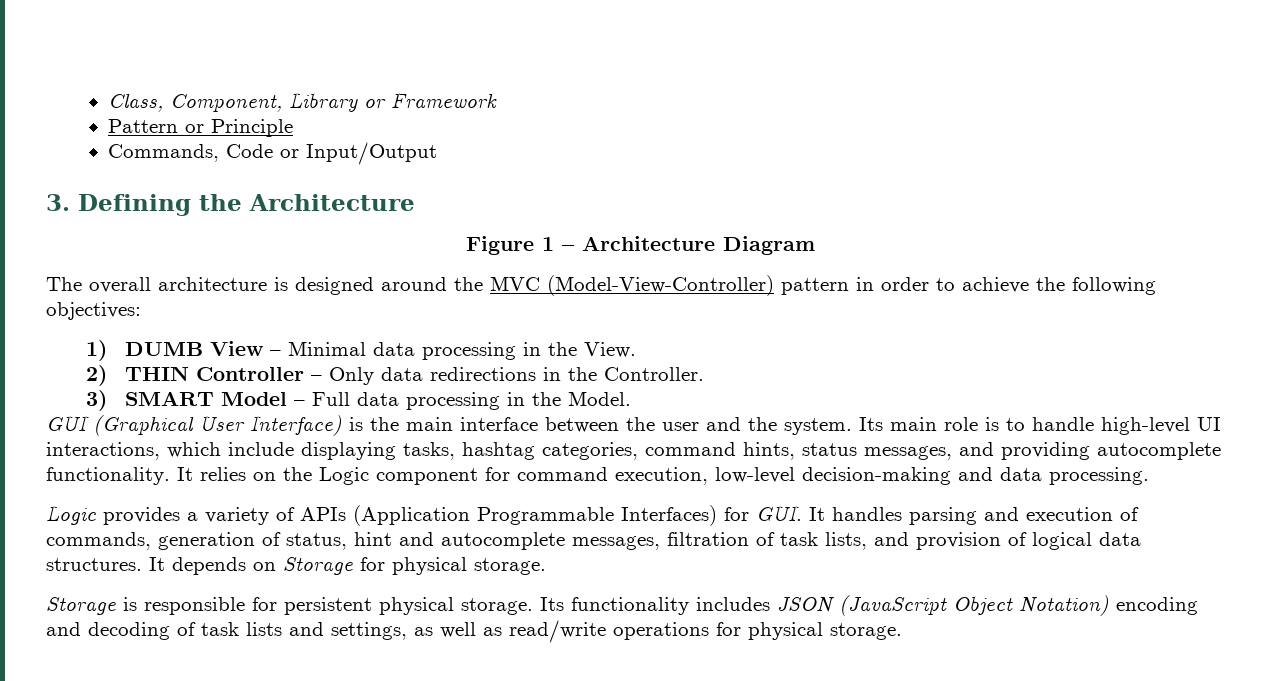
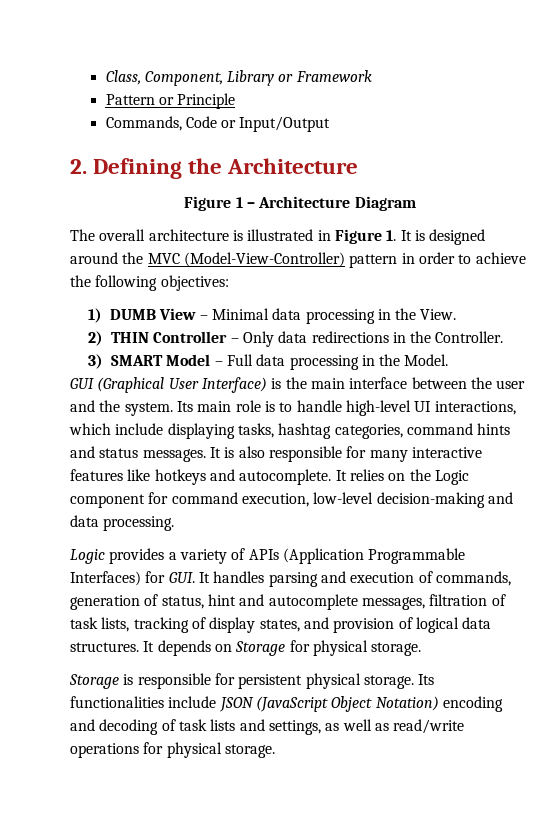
[46,194,70,211] 3. -> [70,159,87,174] 2.
(288, 284) none -> [247,229,425,244] illustrated in Figure 1. It is
[743,442,1221,460] [46,467,170,485] hints, status messages, and providing autocomplete functionality. -> [477,423,511,435] [70,446,482,462] [70,469,332,485] hints and status messages. It is also responsible for many interactive features like hotkeys and autocomplete.
(867, 541) none -> [133,617,300,633] tracking of display states,
[571,597,770,615] functionality includes -> [70,696,217,708] functionalities include

